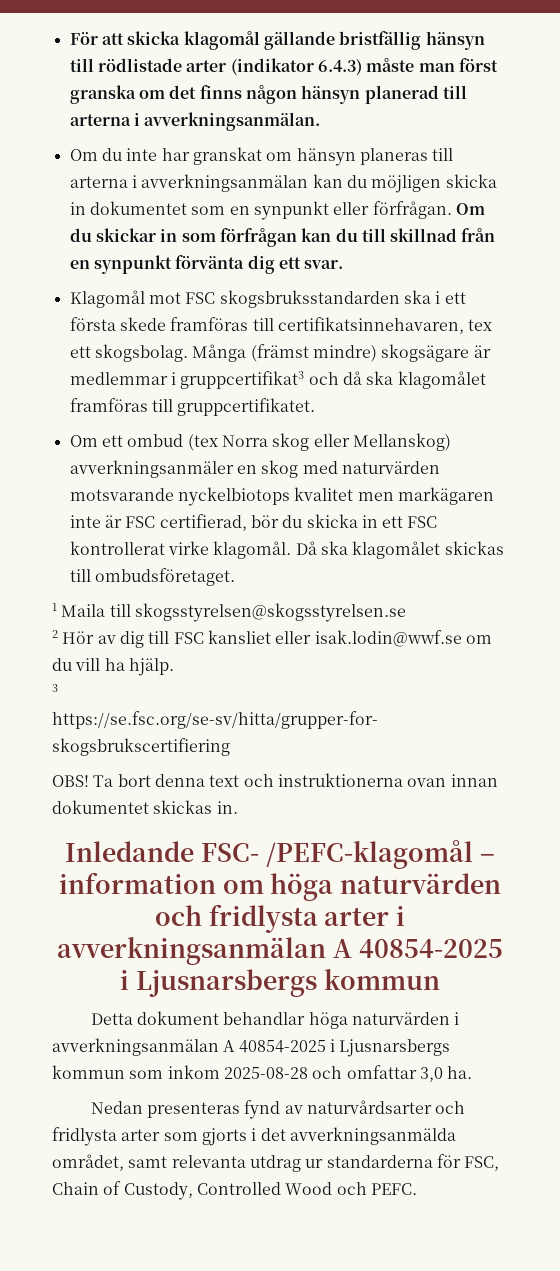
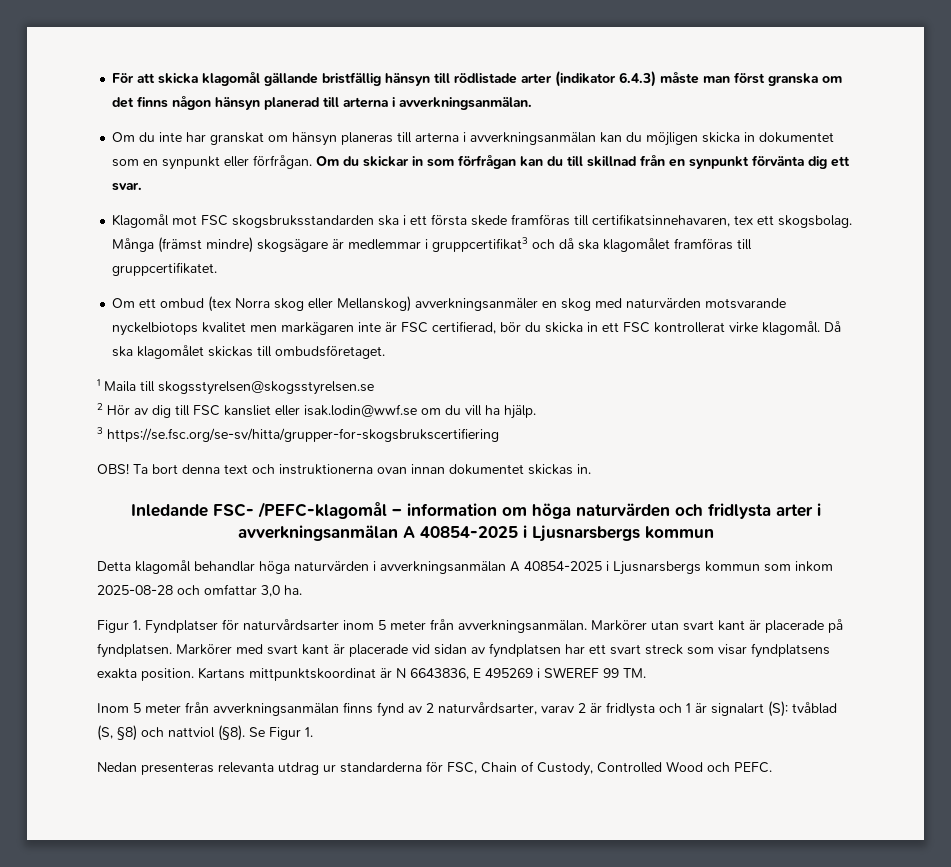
[137,1011,220,1025] dokument -> [135,560,191,574] klagomål
[90,1100,466,1119] [52,1127,456,1146] [52,1154,168,1171] Nedan presenteras fynd av naturvårdsarter och fridlysta arter som gjorts i det avverkningsanmälda området, samt -> [97,619,843,634] [97,643,830,658] [97,667,646,681] [97,701,837,717] [97,725,313,741] [97,762,214,775] Figur 1. Fyndplatser för naturvårdsarter inom 5 meter från avverkningsanmälan. Markörer utan svart kant är placerade på fyndplatsen. Markörer med svart kant är placerade vid sidan av fyndplatsen har ett svart streck som visar fyndplatsens exakta position. Kartans mittpunktskoordinat är N 6643836, E 495269 i SWEREF 99 TM. // Inom 5 meter från avverkningsanmälan finns fynd av 2 naturvårdsarter, varav 2 är fridlysta och 1 är signalart (S): tvåblad (S, §8) och nattviol (§8). Se Figur 1. // Nedan presenteras

